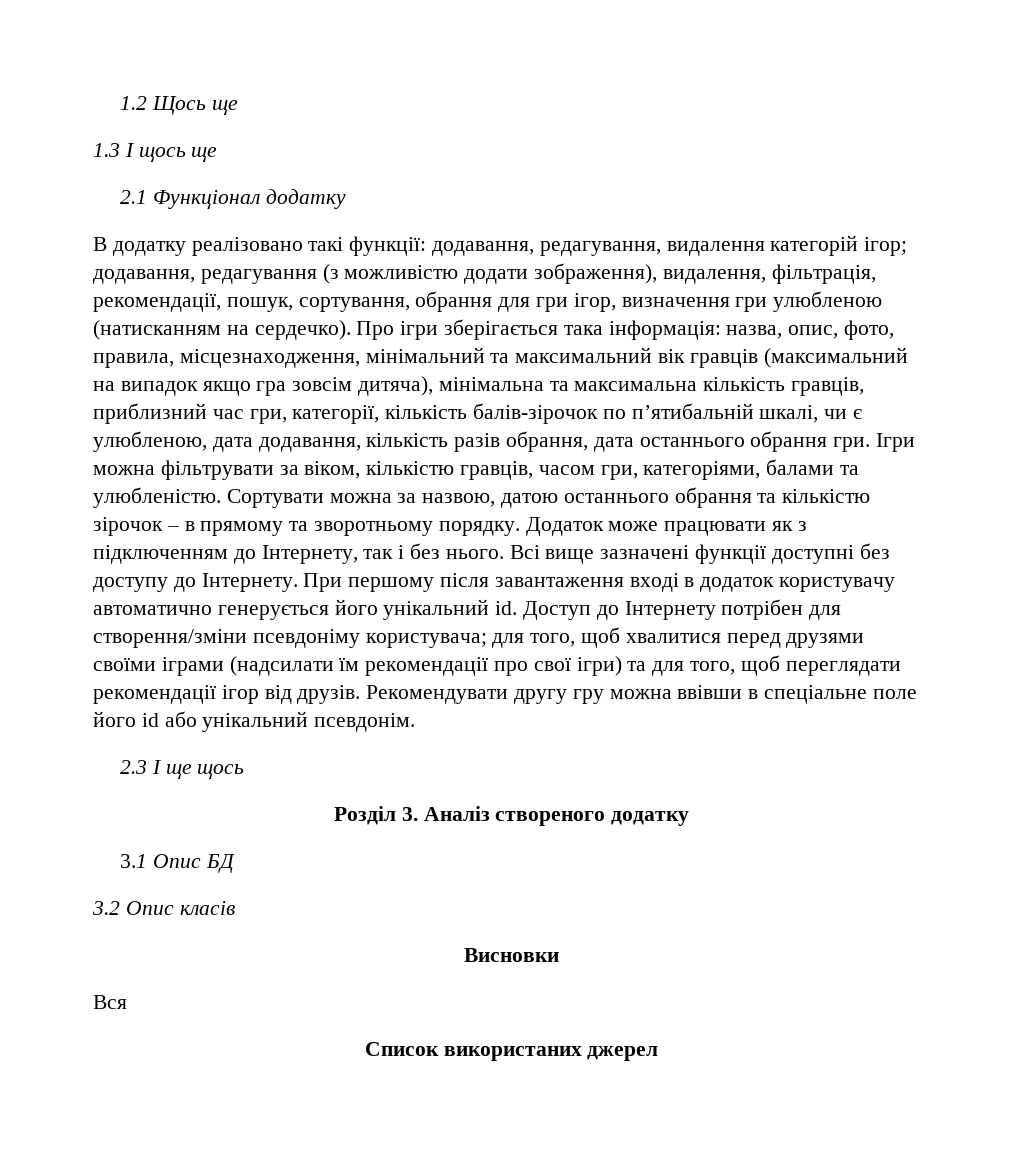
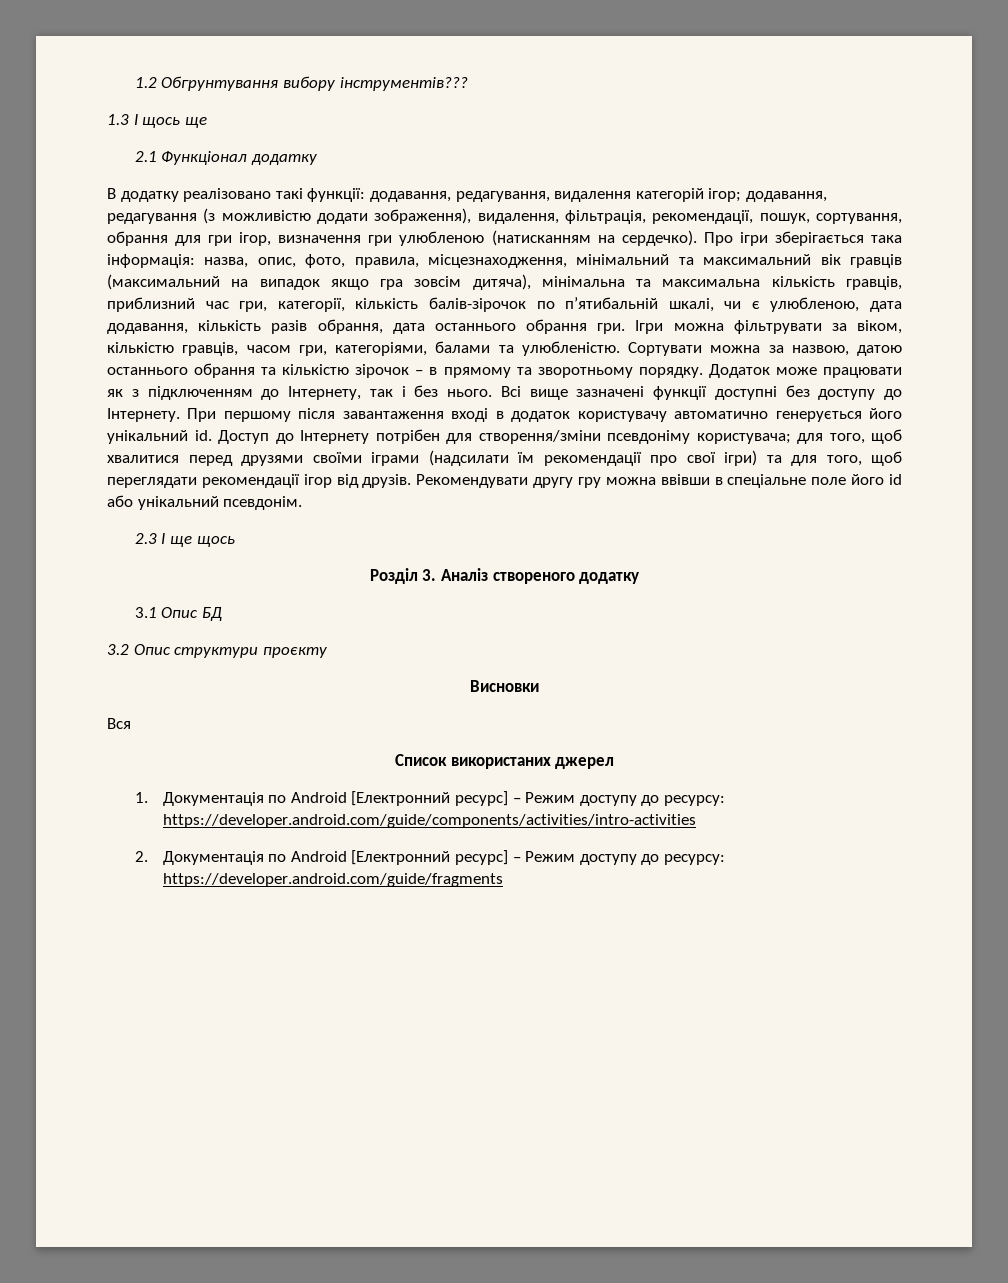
[151,96,238,115] Щось ще -> [161,76,468,91] Обгрунтування вибору інструментів???
[179,901,235,915] класів -> [174,647,327,658] структури проєкту
(659, 1053) none -> [134,791,725,806] [162,814,696,828] [134,850,725,865] [162,873,503,887] // 1. Документація по Android [Електронний ресурс] – Режим доступу до ресурсу: https://developer.android.com/guide/components/activities/intro-activities // 2. Документація по Android [Електронний ресурс] – Режим доступу до ресурсу: https://developer.android.com/guide/fragments

